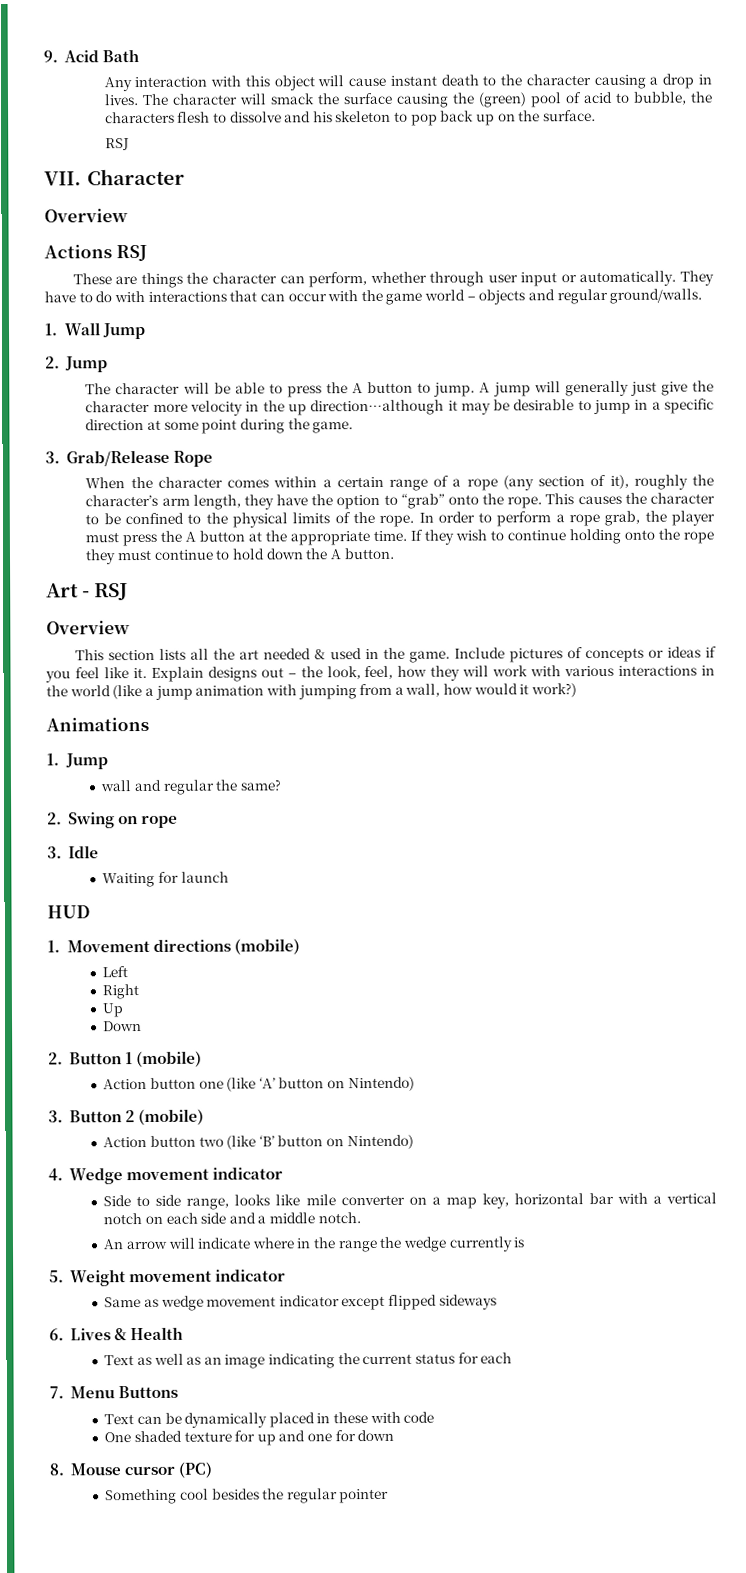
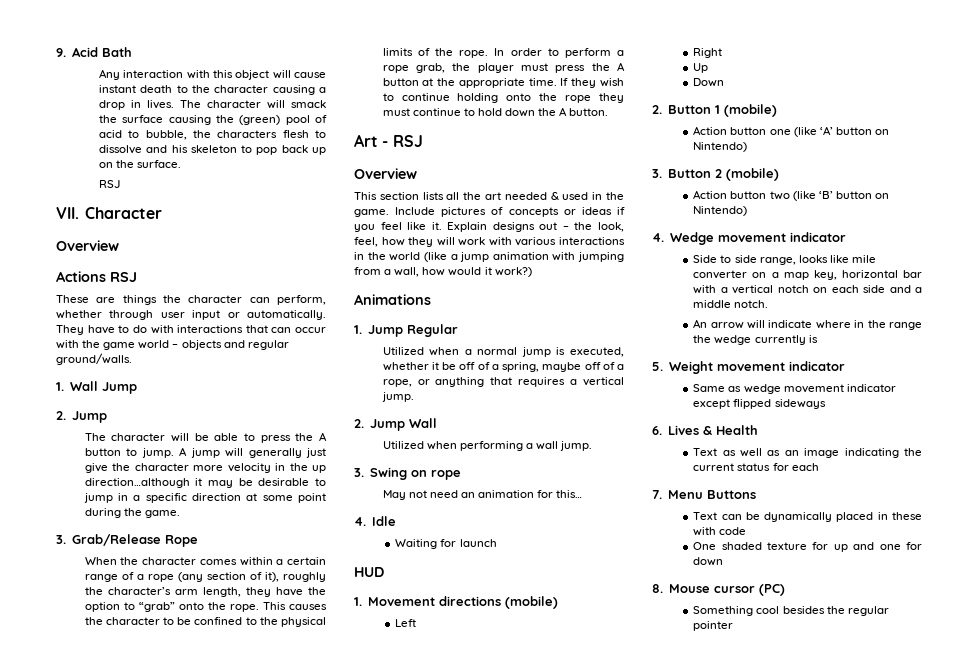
[100,779,282,795] [47,812,178,829] [47,846,62,859] // wall and regular the same? // 2. Swing on rope // 3. -> [407,324,459,337] [382,347,624,357] [382,362,624,372] [382,377,624,387] [381,392,414,402] [354,418,437,431] [382,441,593,451] [354,467,461,480] [382,490,583,500] [354,517,366,526] Regular // Utilized when a normal jump is executed, whether it be off of a spring, maybe off of a rope, or anything that requires a vertical jump. // 2. Jump Wall // Utilized when performing a wall jump. // 3. Swing on rope // May not need an animation for this… // 4.

